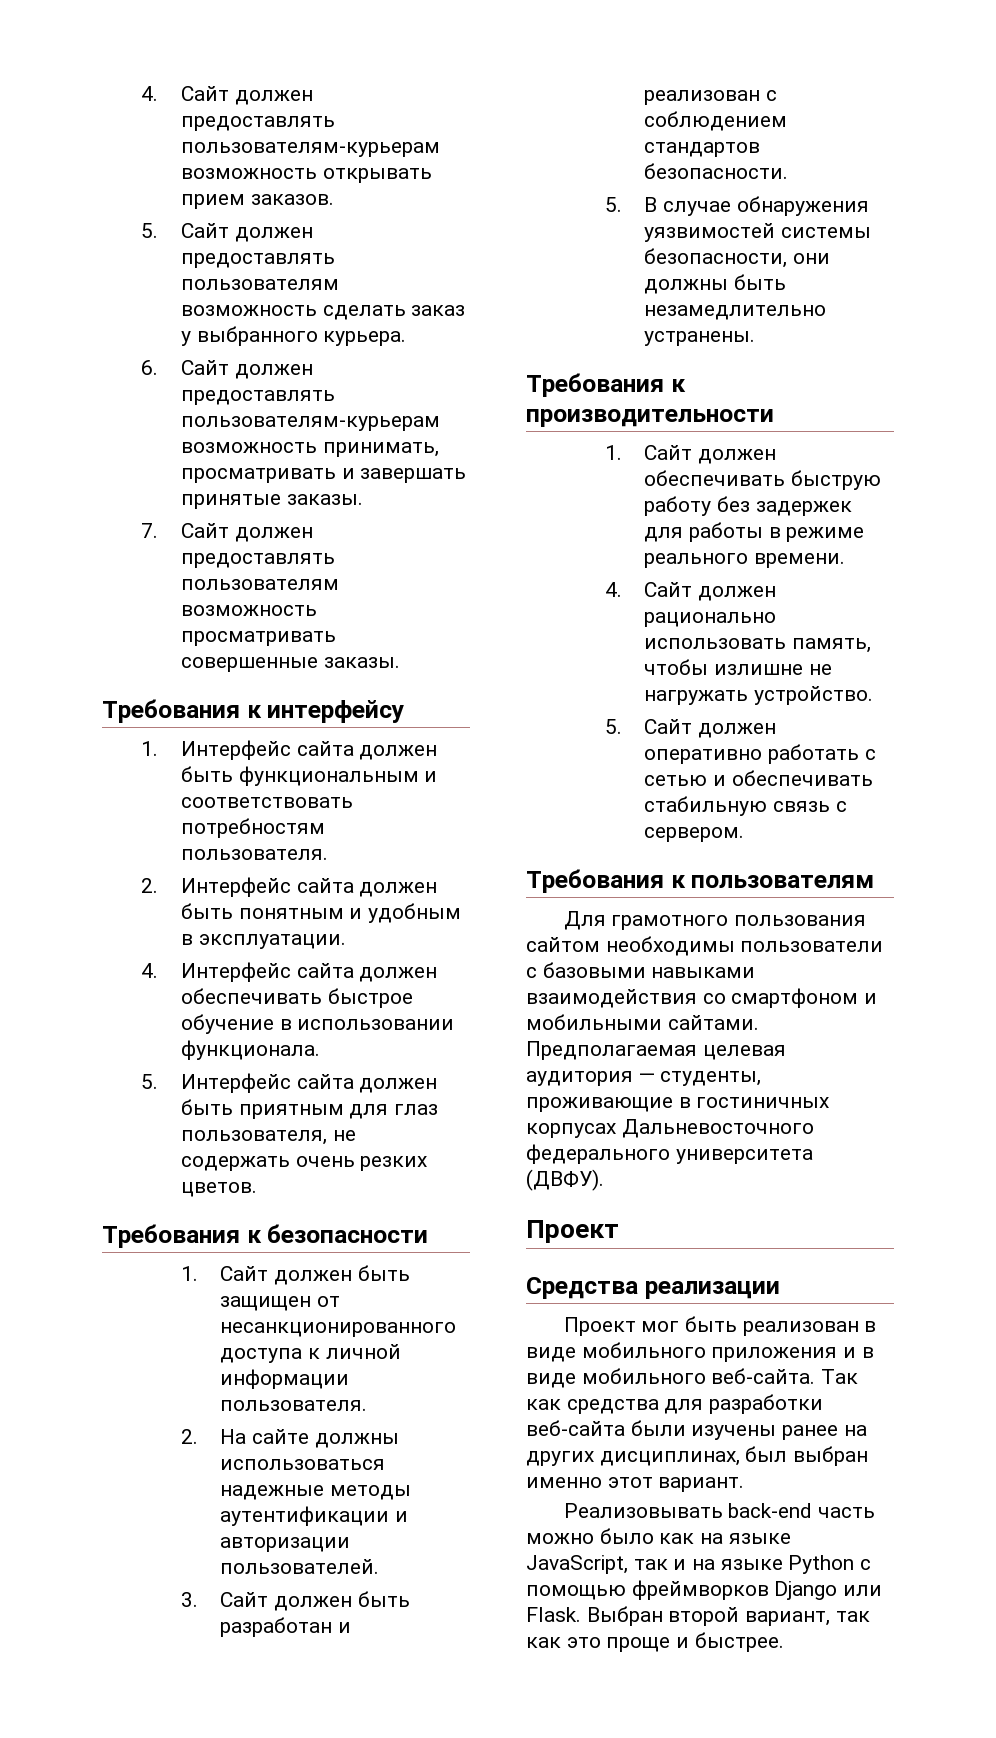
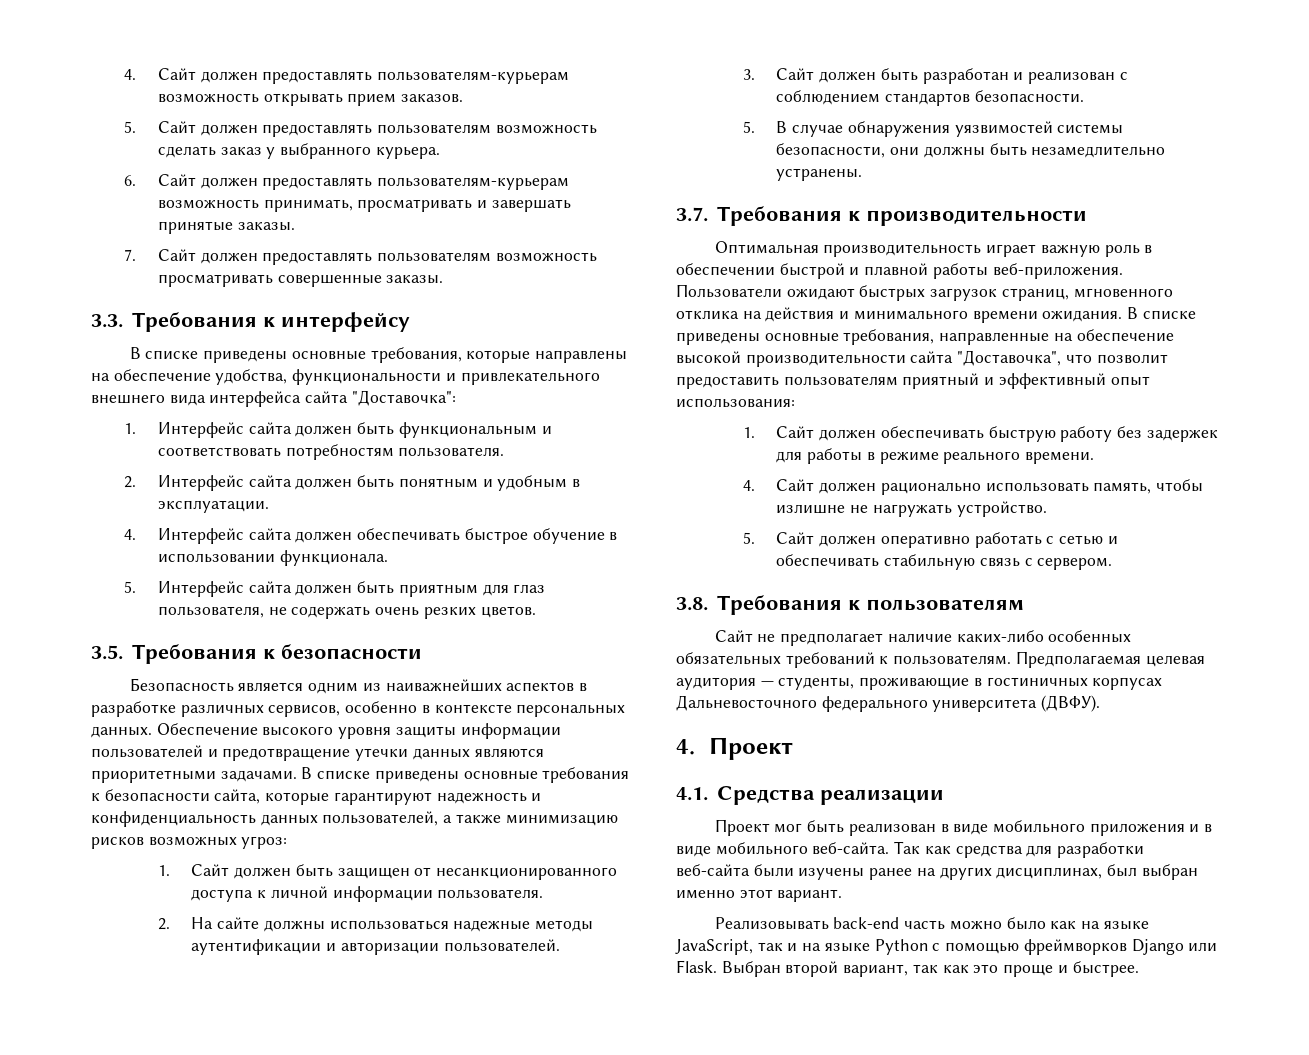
(400, 662) none -> [91,314,123,328] 3.3.
(405, 711) none -> [129,347,628,363] [91,369,600,385] [91,390,456,407] // В списке приведены основные требования, которые направлены на обеспечение удобства, функциональности и привлекательного внешнего вида интерфейса сайта "Доставочка":
(257, 1189) none -> [91,645,123,660] 3.5.
(429, 1233) none -> [129,678,588,694] [91,701,626,717] [91,723,561,739] [91,745,544,761] [91,767,630,783] [91,789,542,805] [91,811,618,827] [91,836,288,849] // Безопасность является одним из наиважнейших аспектов в разработке различных сервисов, особенно в контексте персональных данных. Обеспечение высокого уровня защиты информации пользователей и предотвращение утечки данных являются приоритетными задачами. В списке приведены основные требования к безопасности сайта, которые гарантируют надежность и конфиденциальность данных пользователей, а также минимизацию рисков возможных угроз:
(756, 338) none -> [676,207,708,222] 3.7.
(774, 418) none -> [714,241,1153,257] [676,263,1123,279] [676,284,1173,301] [676,307,1196,323] [676,329,1174,345] [676,350,1168,367] [676,373,1150,389] [676,398,795,408] // Оптимальная производительность играет важную роль в обеспечении быстрой и плавной работы веб-приложения. Пользователи ожидают быстрых загрузок страниц, мгновенного отклика на действия и минимального времени ожидания. В списке приведены основные требования, направленные на обеспечение высокой производительности сайта "Доставочка", что позволит предоставить пользователям приятный и эффективный опыт использования:
(745, 834) none -> [676,597,708,611] 3.8.
[563,911,866,930] [526,936,884,956] [526,962,756,978] [526,988,878,1008] [526,1014,759,1030] Для грамотного пользования сайтом необходимы пользователи с базовыми навыками взаимодействия со смартфоном и мобильными сайтами. -> [714,630,1132,646] [676,652,1012,668] Сайт не предполагает наличие каких-либо особенных обязательных требований к пользователям.
(604, 1180) none -> [676,739,695,755] 4.
(619, 1231) none -> [676,787,708,801] 4.1.

